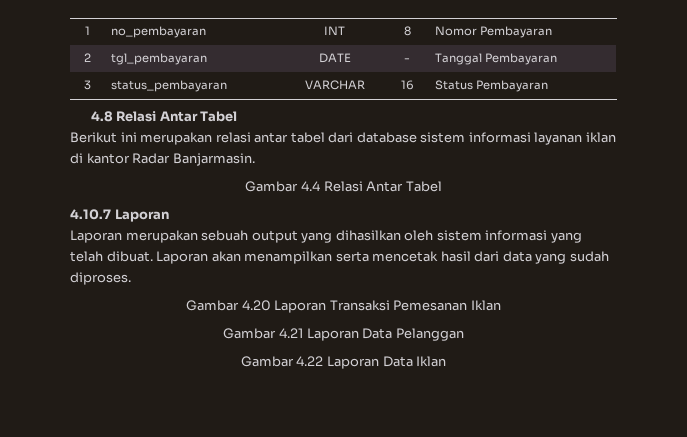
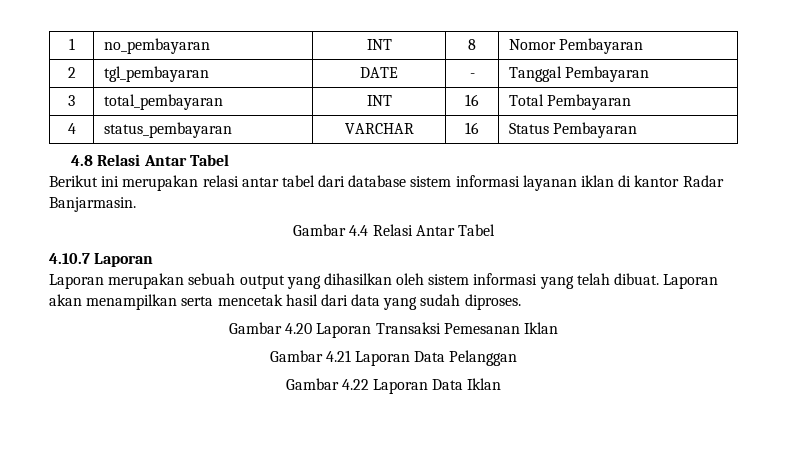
(91, 85) none -> [103,94,223,110] [366,95,392,106] [465,94,479,106] [508,94,631,110] [67,123,76,134] | total_pembayaran | INT | 16 | Total Pembayaran // 4

